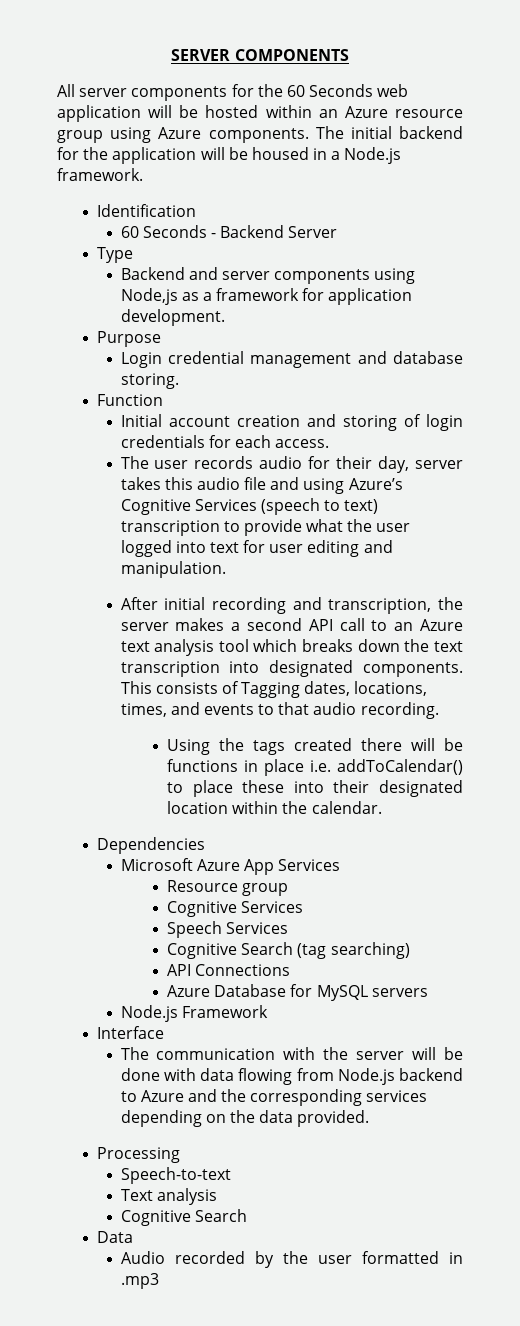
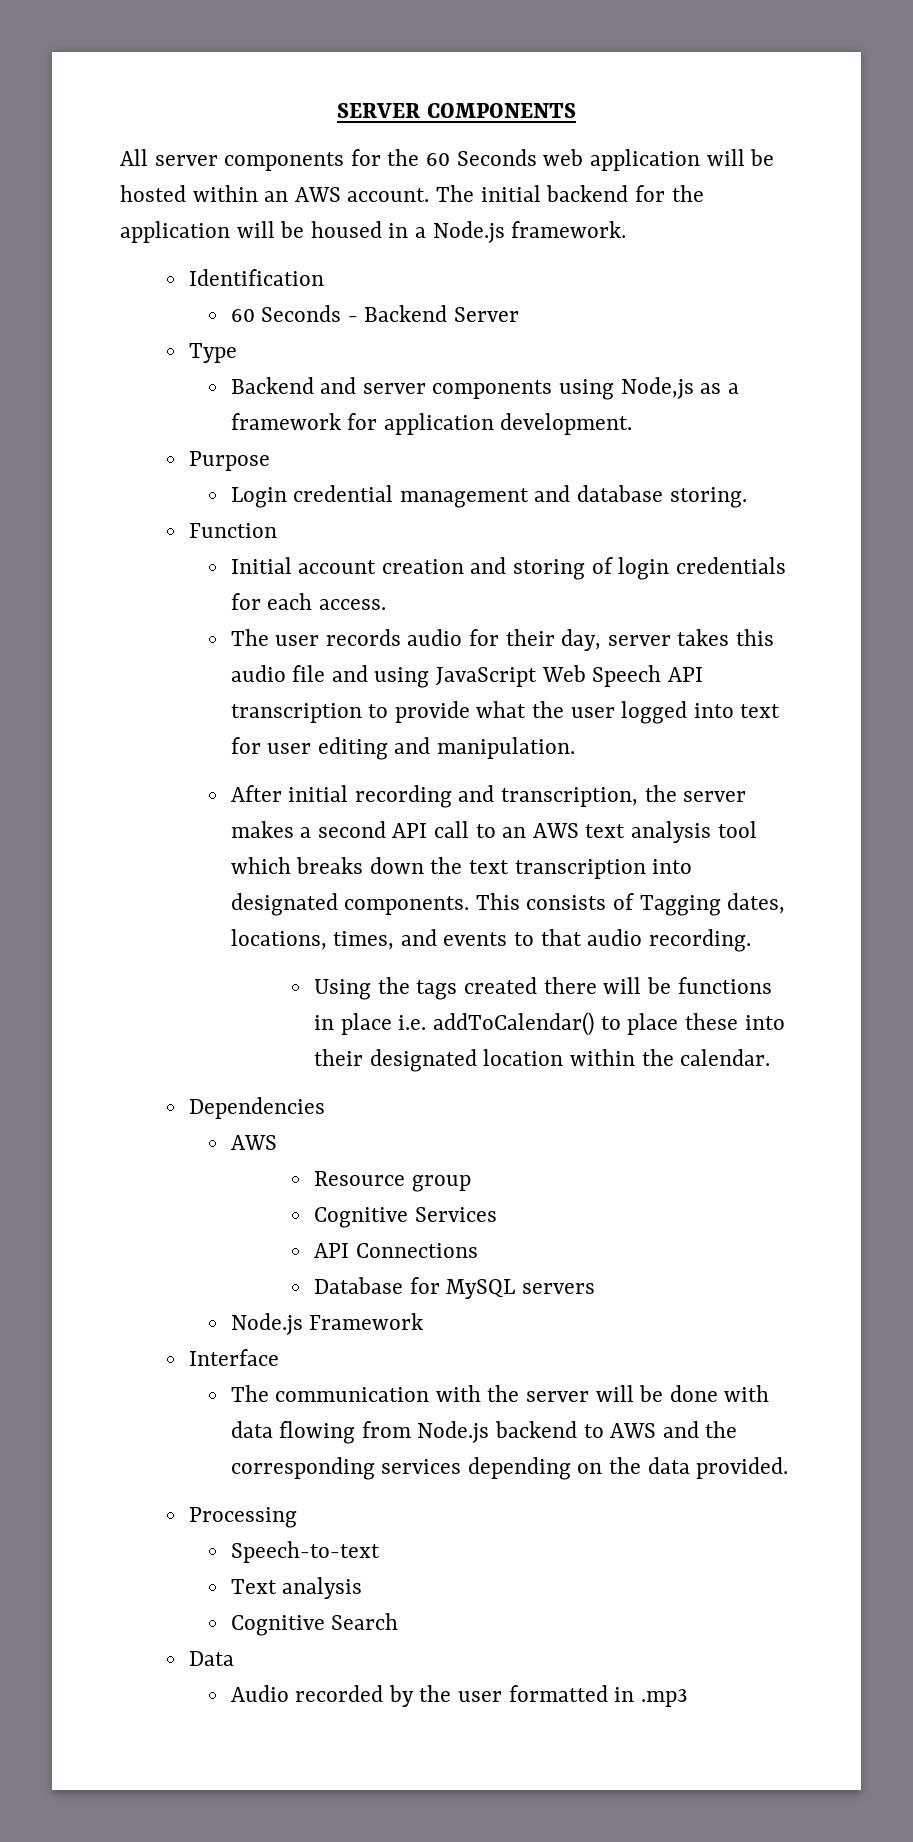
[344,106,464,118] [57,127,309,143] Azure resource group using Azure components. -> [294,187,430,202] AWS account.
[348,478,403,490] [120,498,379,515] Azure’s Cognitive Services (speech to text) -> [436,665,703,687] JavaScript Web Speech API
[420,619,463,631] Azure -> [532,823,579,838] AWS
[120,858,341,875] Microsoft Azure App Services -> [230,1135,277,1150] AWS
[166,921,289,938] [166,942,410,959] // Speech Services // Cognitive Search (tag searching) -> (497, 1214) none
[166,985,210,997] Azure -> (478, 1250) none
[140,1090,184,1102] Azure -> [610,1423,657,1438] AWS

